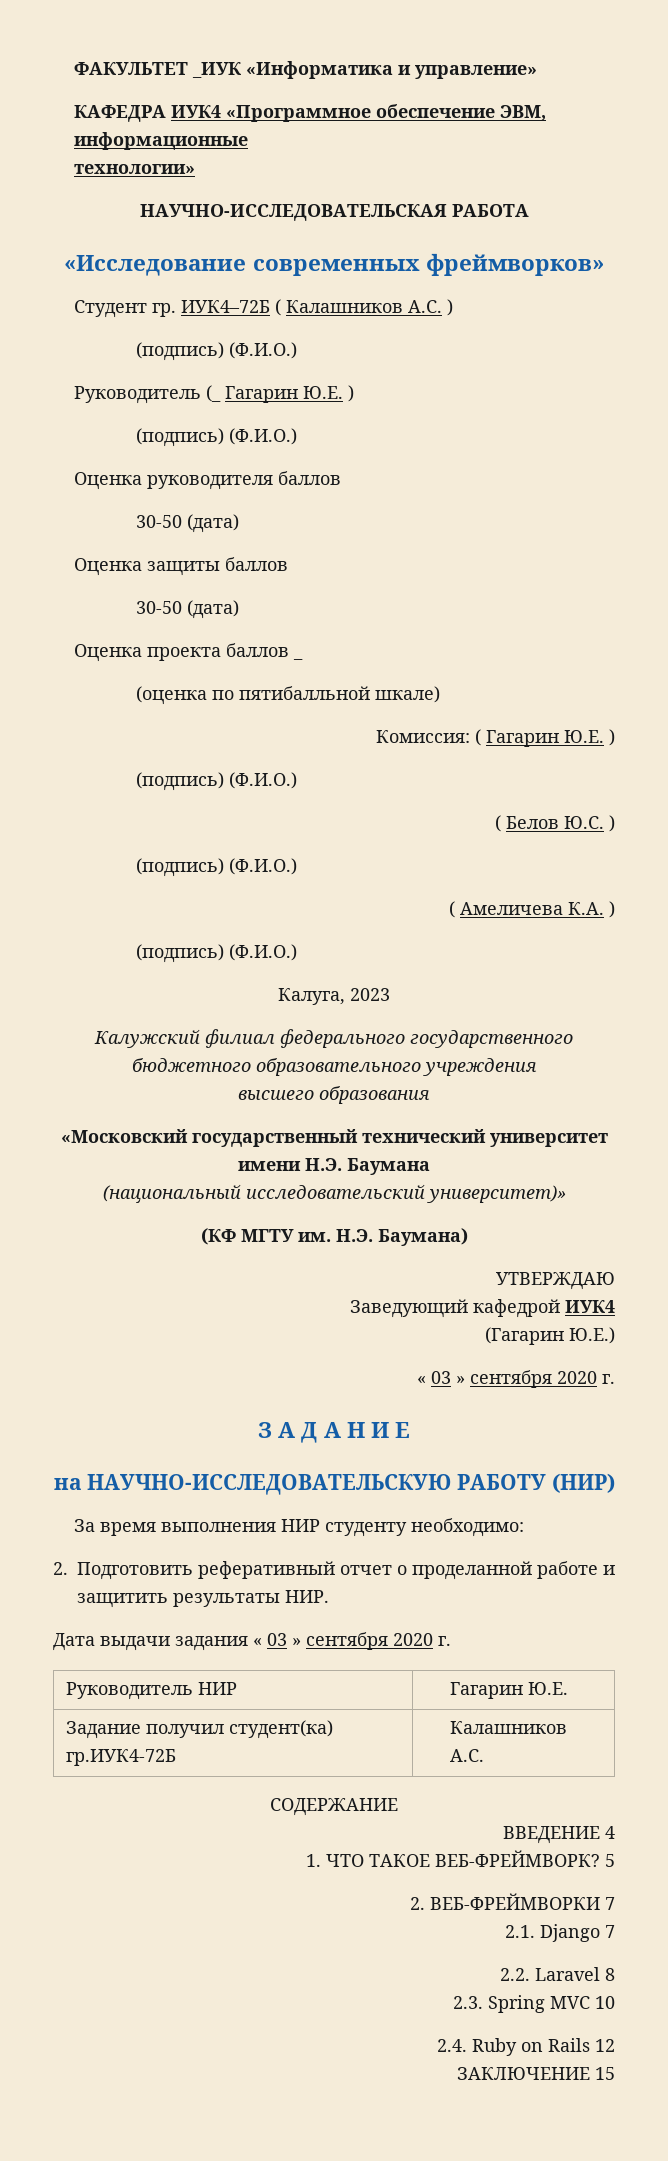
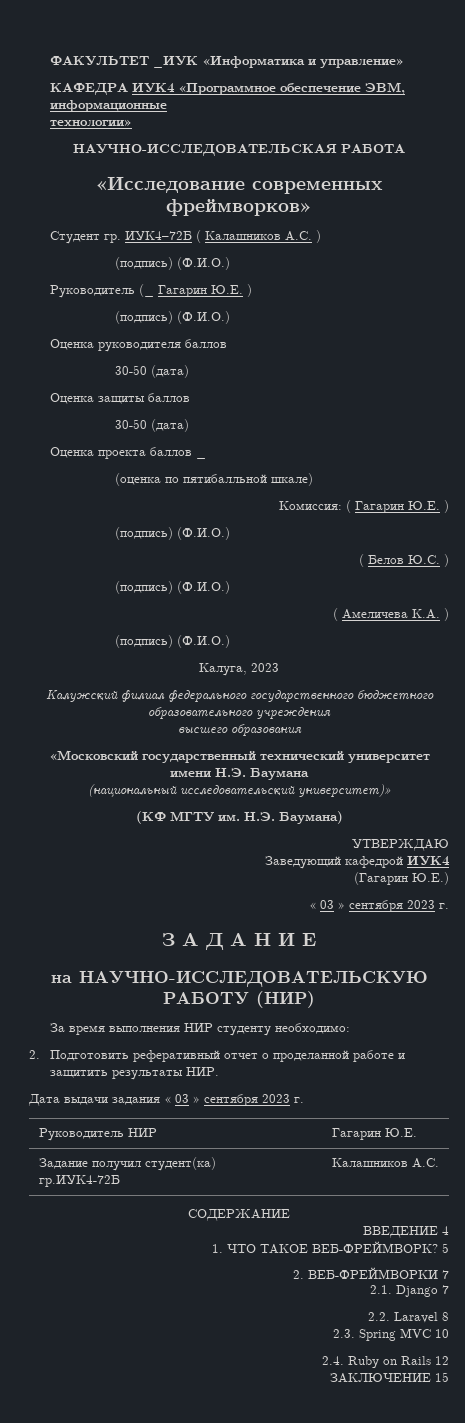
[557,1371,597,1384] 2020 -> [407,900,435,909] 2023
[393,1633,433,1646] 2020 -> [262,1094,290,1103] 2023

